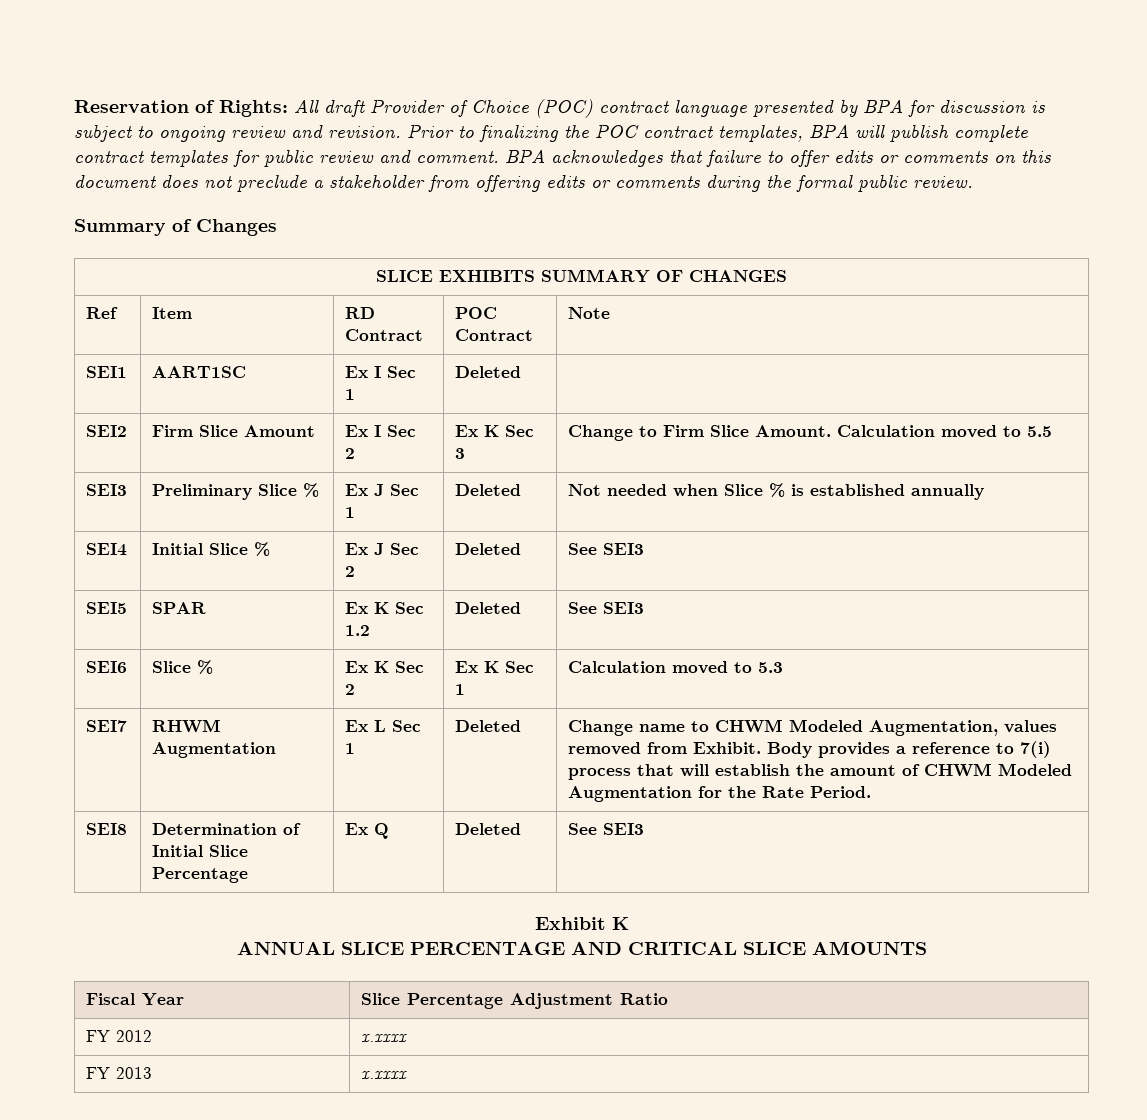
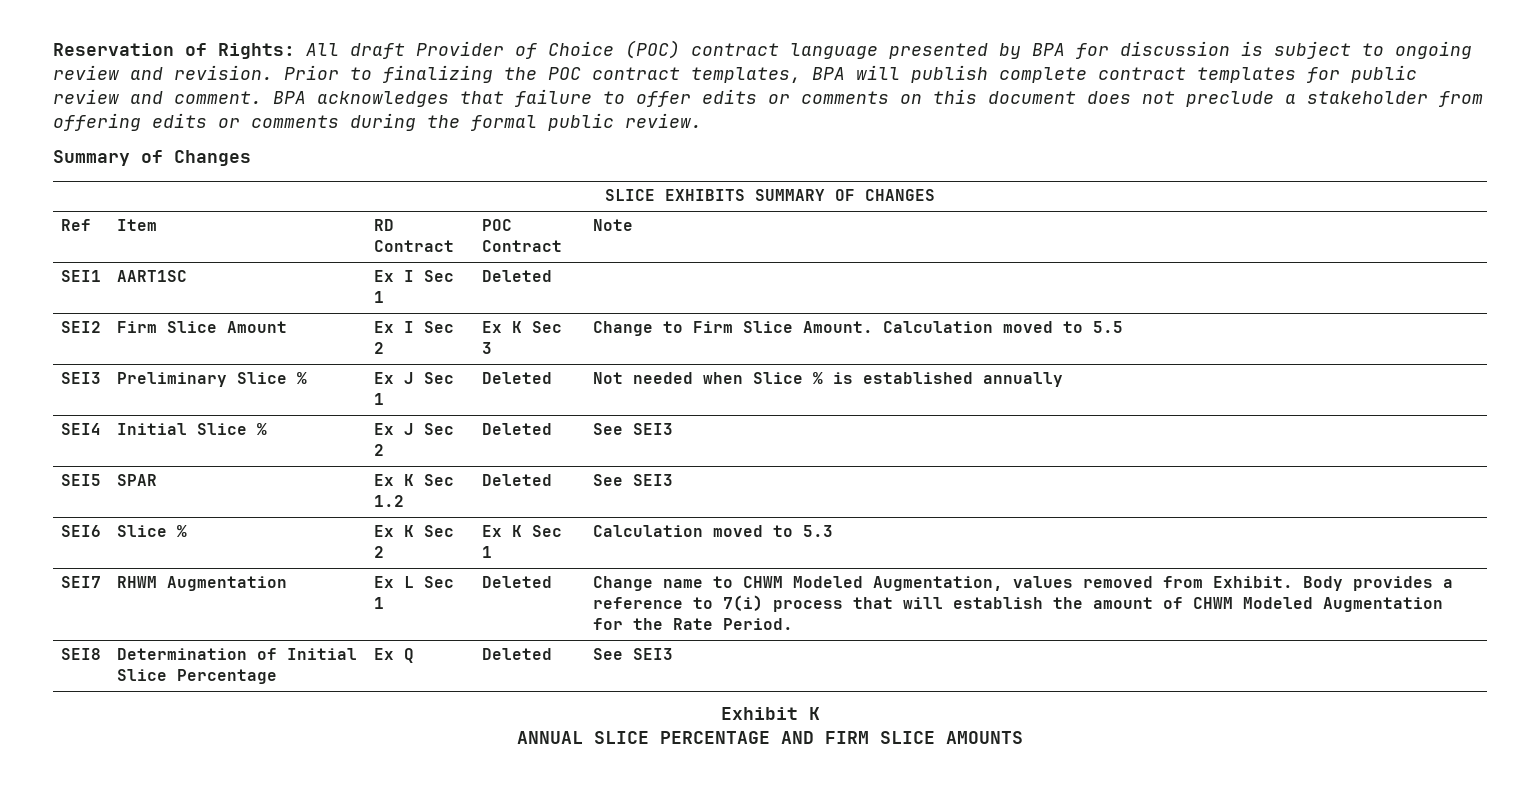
[627,942,737,955] CRITICAL -> [825,731,869,744] FIRM
[86,993,185,1006] [361,993,669,1009] [86,1030,153,1042] [361,1034,408,1042] [86,1067,153,1079] [361,1071,408,1079] // Fiscal Year | Slice Percentage Adjustment Ratio // FY 2012 | x.xxxx // FY 2013 | x.xxxx -> (1023, 737) none

